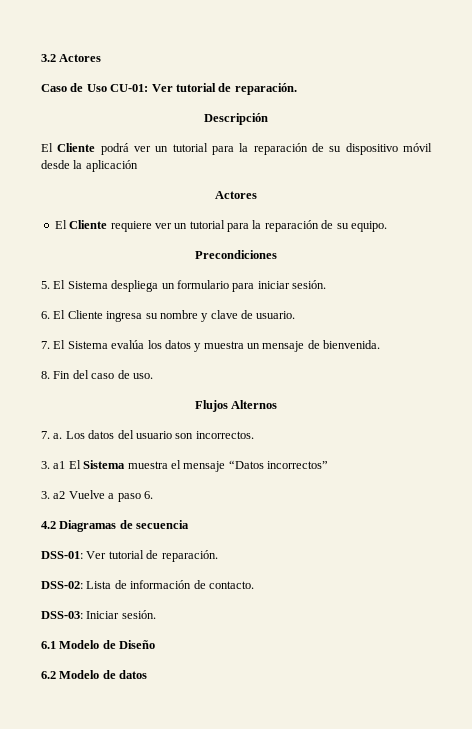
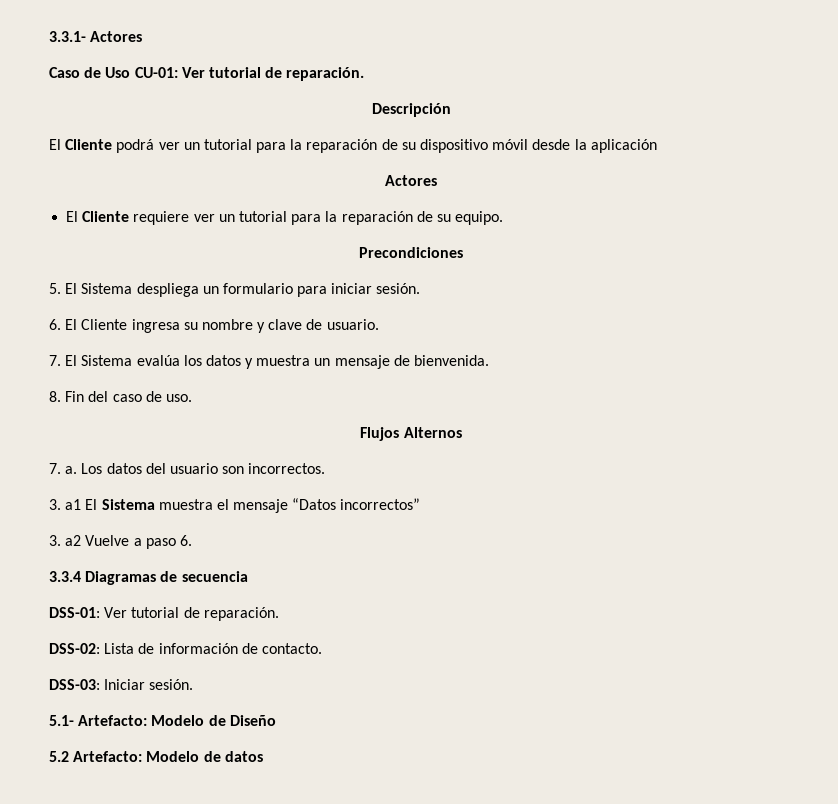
[41,54,56,62] 3.2 -> [49,31,86,42] 3.3.1-
[41,521,56,529] 4.2 -> [49,571,81,582] 3.3.4
[41,641,56,649] 6.1 -> [49,715,148,726] 5.1- Artefacto:
[41,671,56,679] 6.2 -> [49,751,143,762] 5.2 Artefacto:

